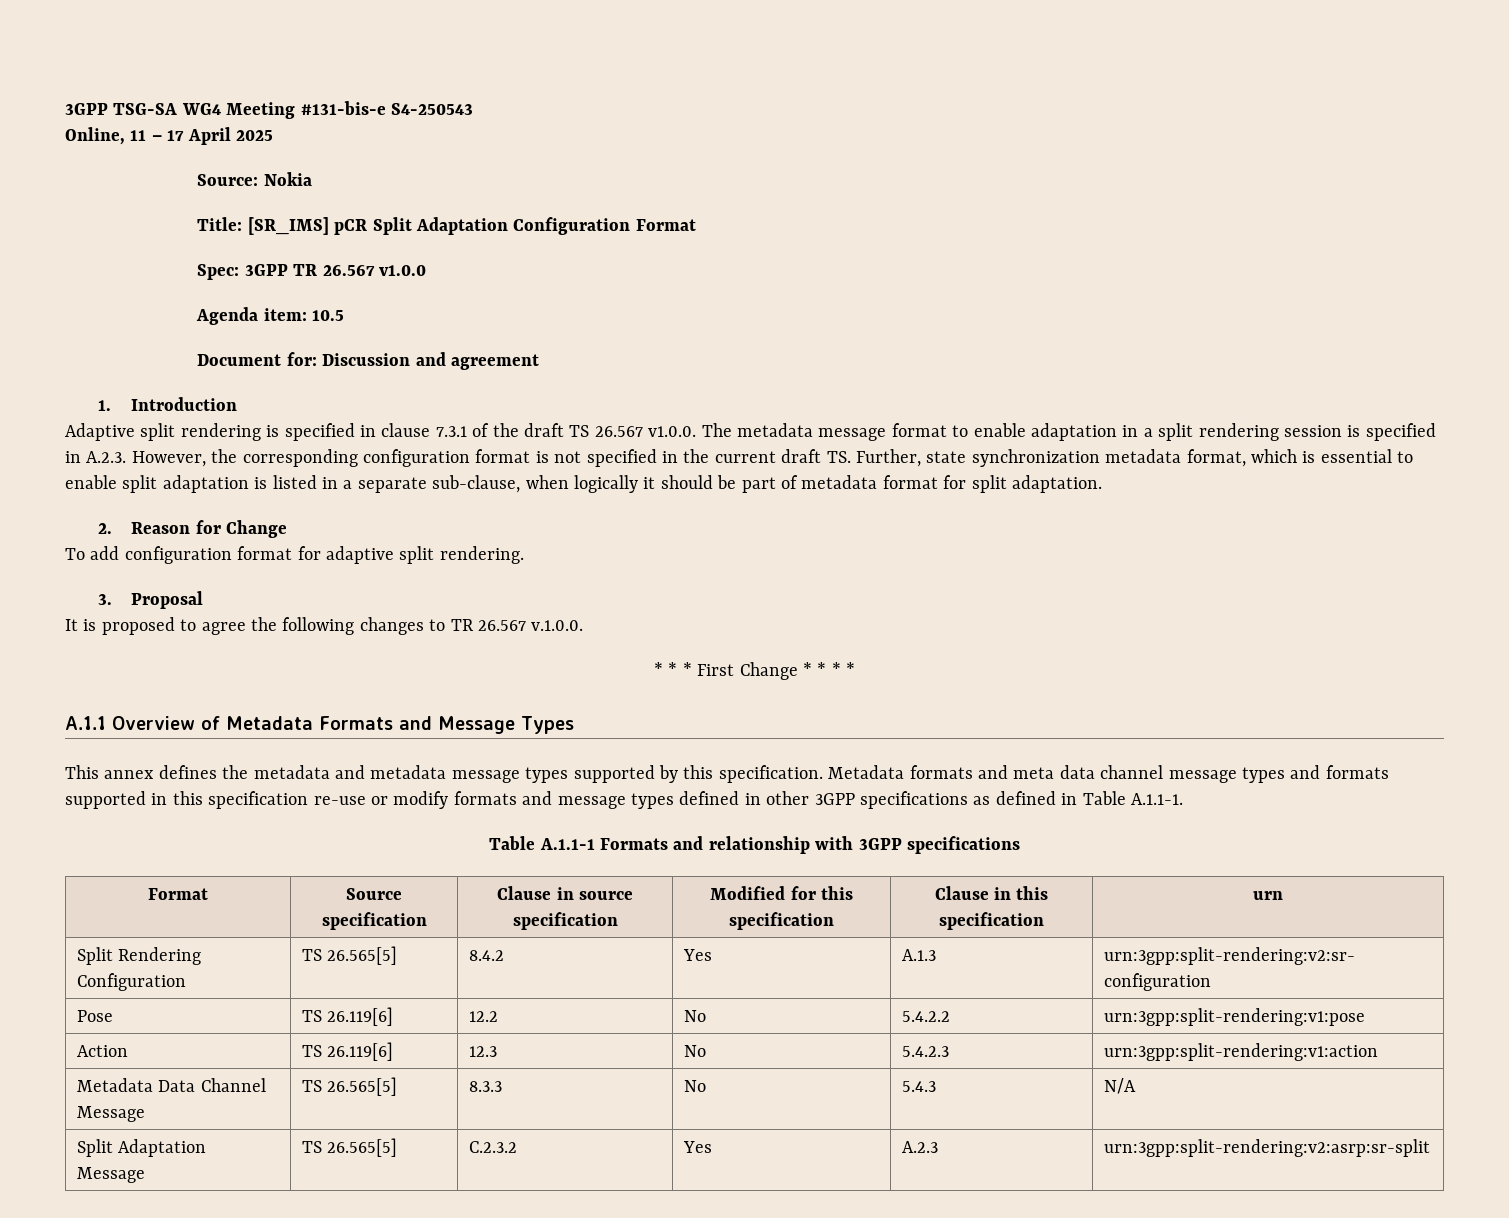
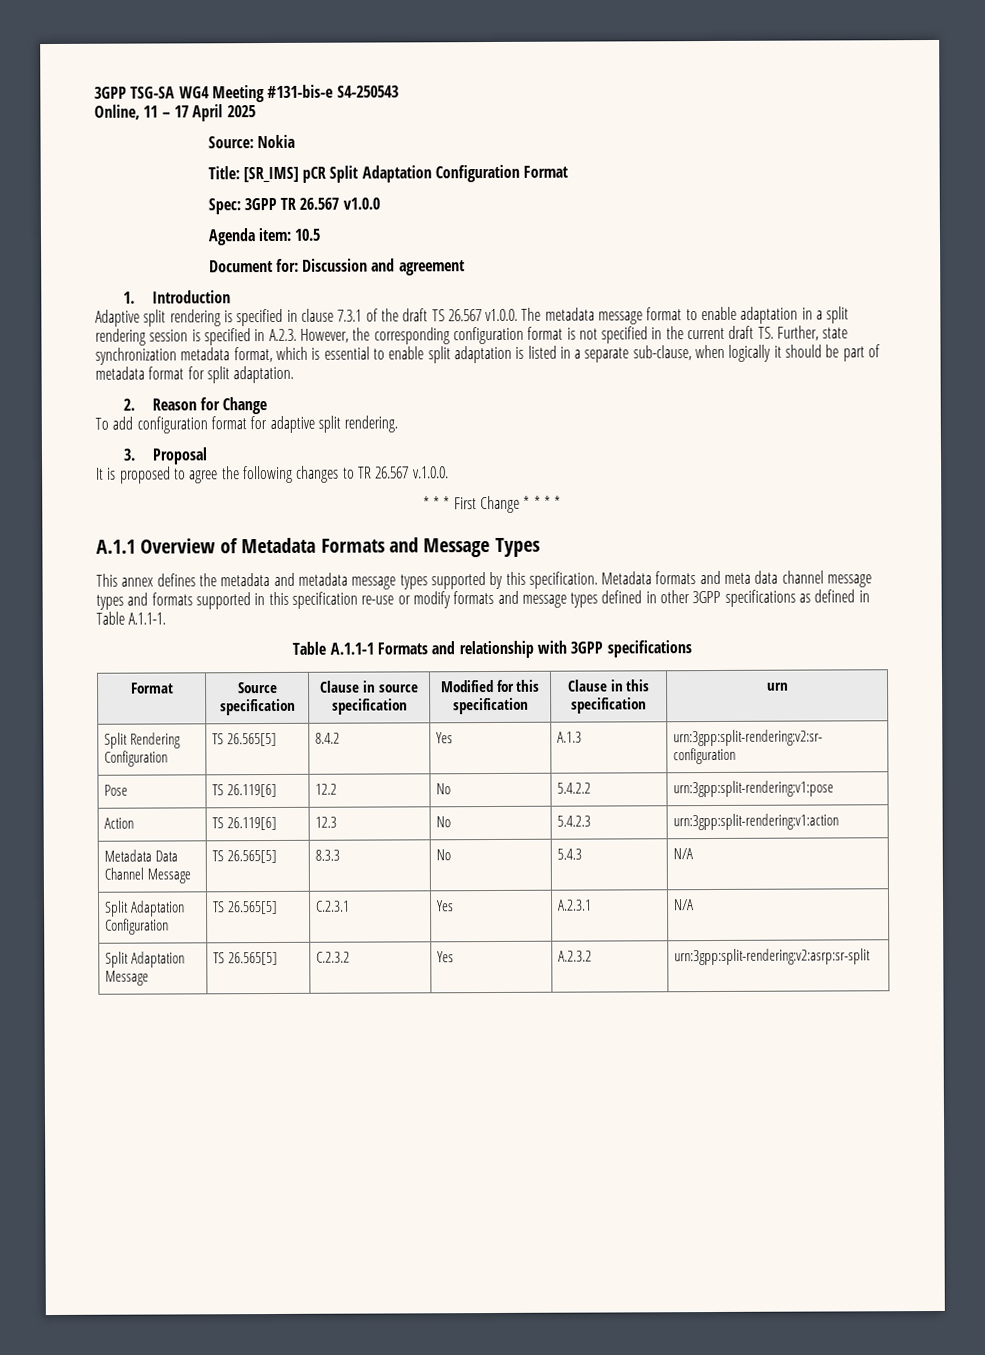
(1136, 1086) none -> [104,900,185,917] [104,918,169,935] [212,900,278,915] [315,900,350,912] [436,900,454,912] [557,899,592,911] [673,899,694,911] // Split Adaptation Configuration | TS 26.565[5] | C.2.3.1 | Yes | A.2.3.1 | N/A
[901,1141,938,1153] A.2.3 -> [557,950,592,962] A.2.3.2

